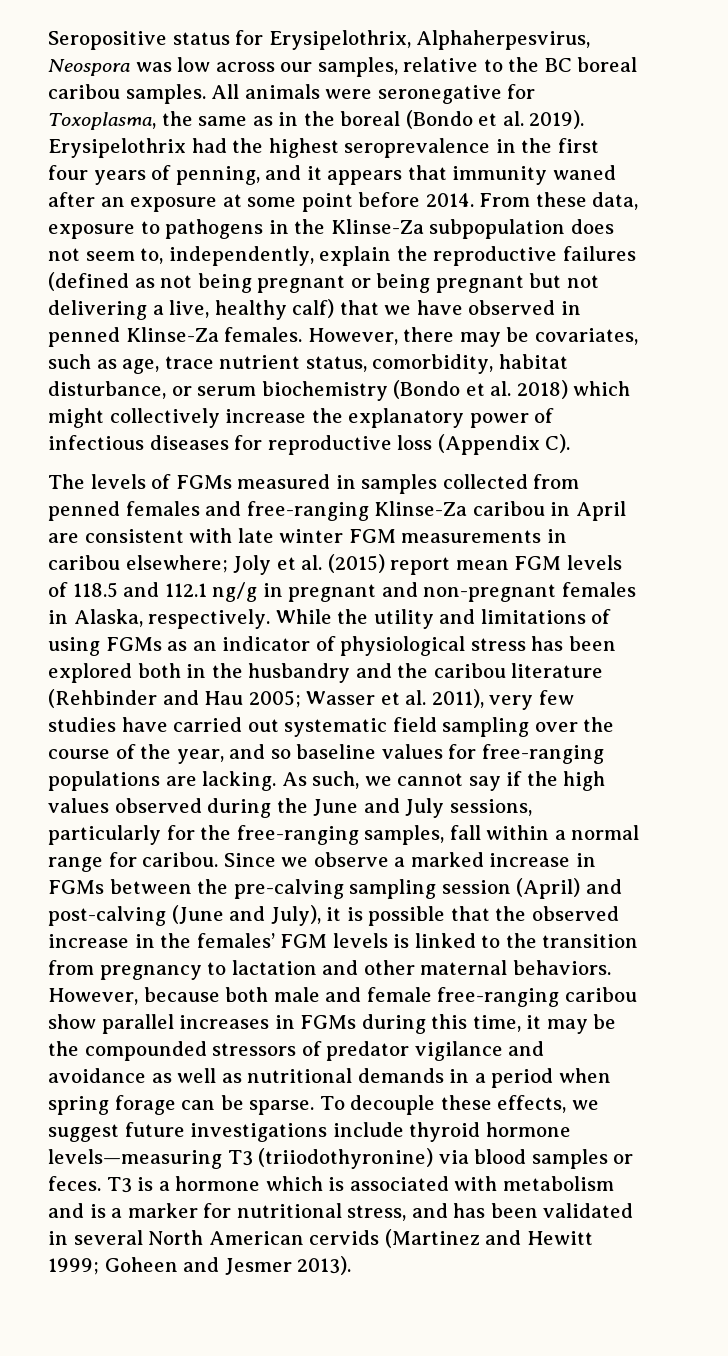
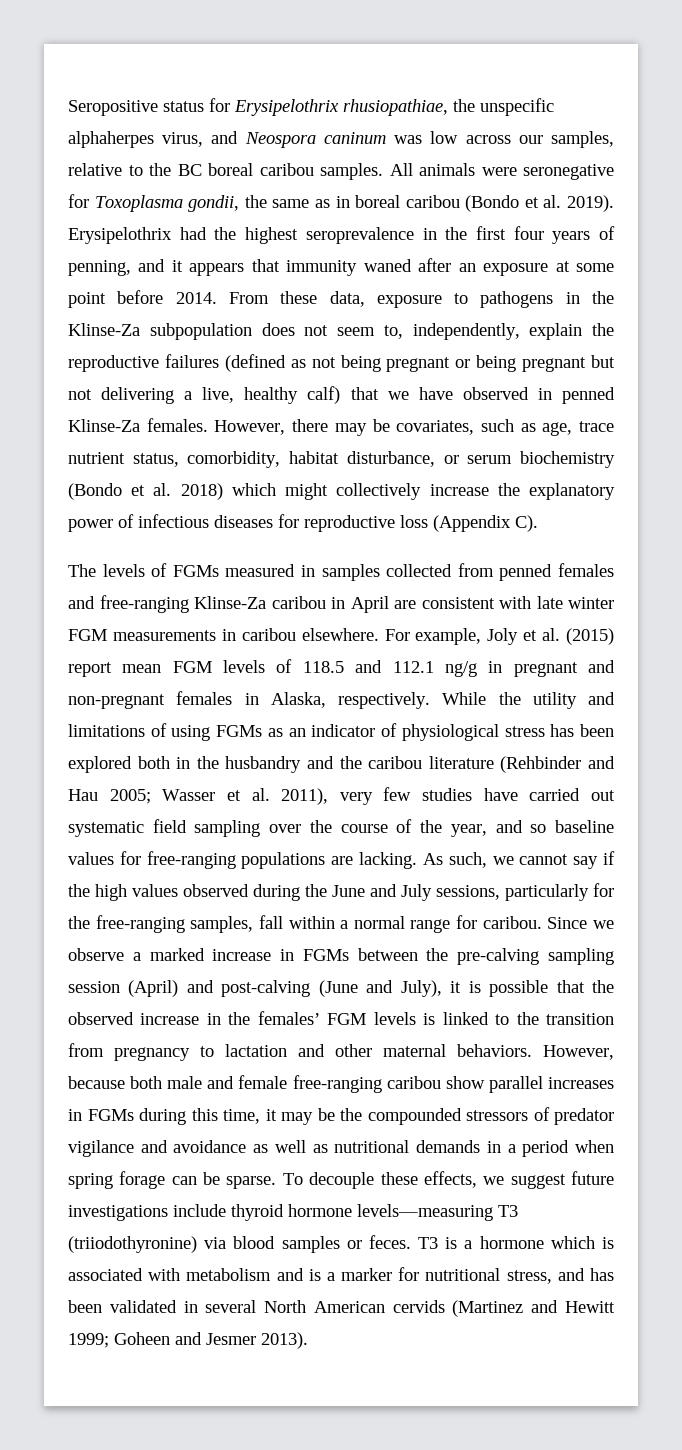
[268,30,591,50] [48,59,130,76] Erysipelothrix, Alphaherpesvirus, Neospora -> [234,98,554,116] [68,131,386,148] Erysipelothrix rhusiopathiae, the unspecific alphaherpes virus, and Neospora caninum
[48,112,156,130] Toxoplasma, -> [94,195,240,212] Toxoplasma gondii,
[303,111,401,126] the boreal -> [355,195,460,208] boreal caribou
[125,555,228,573] elsewhere; -> [301,628,482,645] elsewhere. For example,

